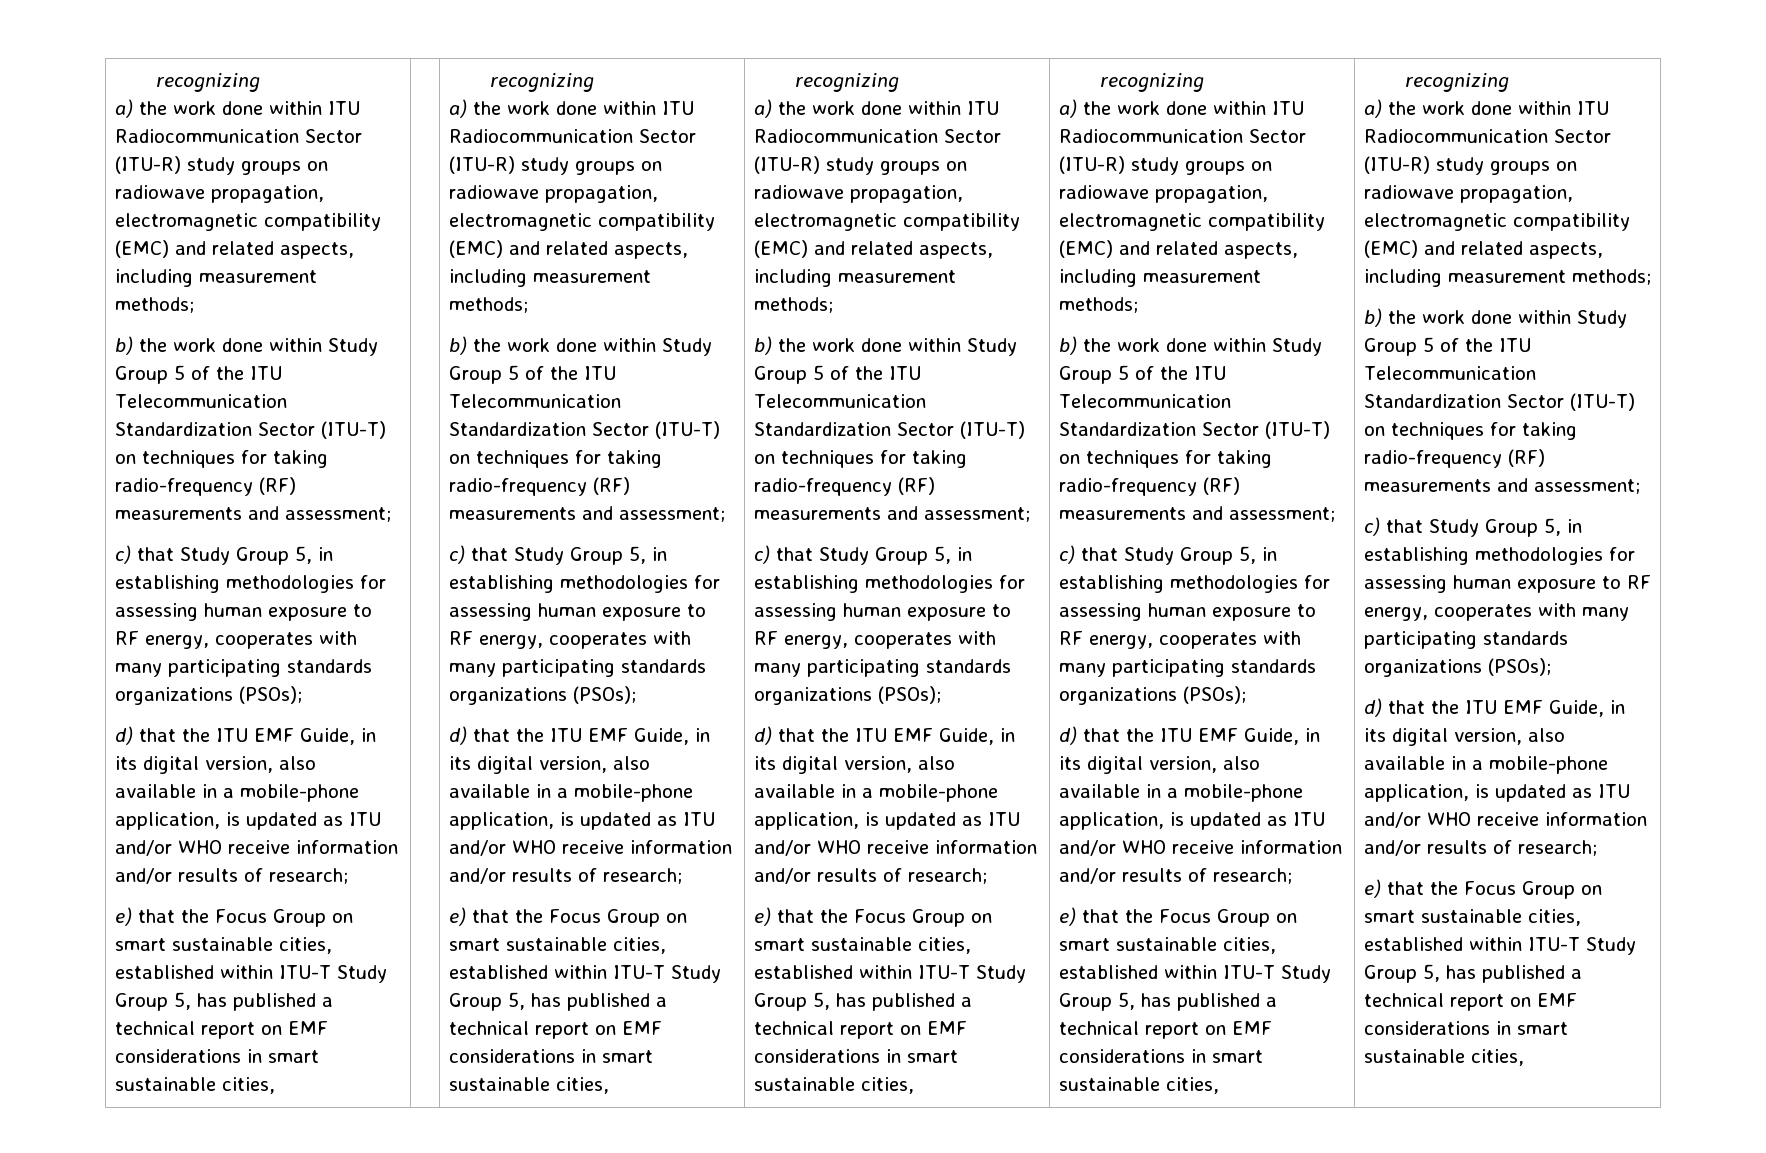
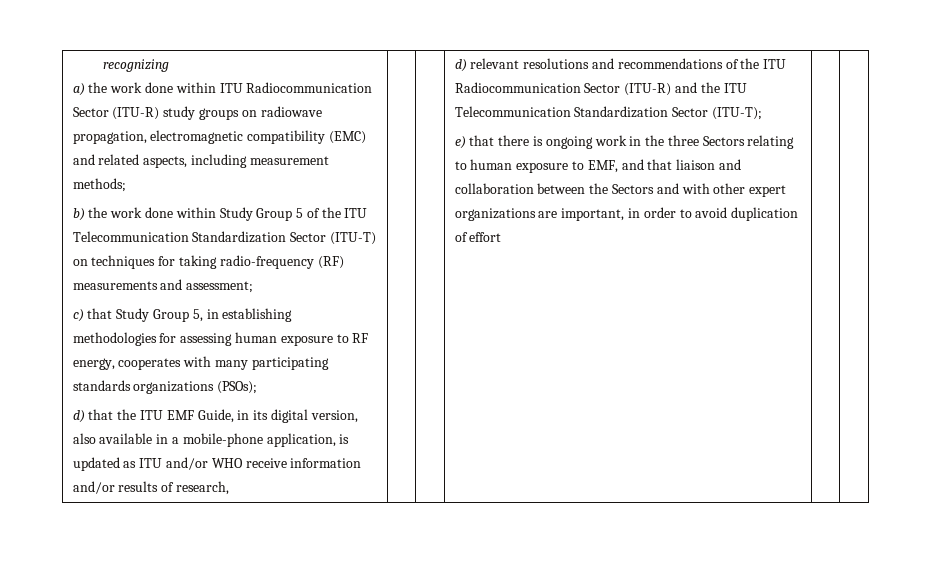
[268,868,348,884] [114,907,353,927] [114,937,332,954] [114,965,387,983] [114,992,333,1011] [114,1021,328,1039] [114,1049,319,1063] [114,1077,275,1094] [490,73,595,92] [448,99,694,118] [448,129,696,143] [448,156,662,175] [448,185,658,203] [448,213,715,231] [448,240,688,259] [448,269,651,287] [448,297,528,313] [448,336,712,356] [448,365,616,384] [448,394,621,408] [448,421,720,439] [448,450,662,468] [448,477,630,496] [448,506,725,522] [448,545,667,565] [448,575,720,593] [448,603,706,621] [448,631,691,649] [448,659,706,677] [448,686,636,705] [448,726,710,745] [448,756,650,774] [448,784,693,802] [448,812,715,830] [448,840,732,856] [448,868,682,884] [448,907,687,927] [448,937,666,954] [448,965,721,983] [448,992,667,1011] [448,1021,662,1039] [448,1049,653,1063] [448,1077,609,1094] [795,73,900,92] [753,99,999,118] [753,129,1001,143] [753,156,967,175] [753,185,963,203] [753,213,1020,231] [753,240,993,259] [753,269,956,287] [753,297,833,313] [753,336,1017,356] [753,365,921,384] [753,394,926,408] [753,421,1025,439] [753,450,967,468] [753,477,935,496] [753,506,1030,522] [753,545,972,565] [753,575,1025,593] [753,603,1011,621] [753,631,996,649] [753,659,1011,677] [753,686,941,705] [753,726,1015,745] [753,756,955,774] [753,784,998,802] [753,812,1020,830] [753,840,1037,856] [753,868,987,884] [753,907,992,927] [753,937,971,954] [753,965,1026,983] [753,992,972,1011] [753,1021,967,1039] [753,1049,958,1063] [753,1077,914,1094] [1100,73,1205,92] [1058,99,1304,118] [1058,129,1306,143] [1058,156,1272,175] [1058,185,1268,203] [1058,213,1325,231] [1058,240,1298,259] [1058,269,1261,287] [1058,297,1138,313] [1058,336,1322,356] [1058,365,1226,384] [1058,394,1231,408] [1058,421,1330,439] [1058,450,1272,468] [1058,477,1240,496] [1058,506,1335,522] [1058,545,1277,565] [1058,575,1330,593] [1058,603,1316,621] [1058,631,1301,649] [1058,659,1316,677] [1058,686,1246,705] [1058,726,1320,745] [1058,756,1260,774] [1058,784,1303,802] [1058,812,1325,830] [1058,840,1342,856] [1058,868,1292,884] [1058,907,1297,927] [1058,937,1276,954] [1058,965,1331,983] [1058,992,1277,1011] [1058,1021,1272,1039] [1058,1049,1263,1063] [1058,1077,1219,1094] [1405,73,1510,92] [1363,99,1609,118] [1363,129,1611,143] [1363,156,1577,175] [1363,185,1573,203] [1363,213,1630,231] [1363,240,1603,259] [1363,269,1651,287] [1363,308,1627,328] [1363,337,1531,356] [1363,366,1536,380] [1363,393,1635,411] [1363,422,1577,440] [1363,449,1545,468] [1363,478,1640,494] [1363,517,1582,537] [1363,547,1635,565] [1363,575,1651,593] [1363,603,1629,621] [1363,631,1568,649] [1363,658,1551,677] [1363,698,1625,717] [1363,728,1565,746] [1363,756,1608,774] [1363,784,1630,802] [1363,812,1647,828] [1363,840,1597,856] [1363,879,1602,899] [1363,909,1581,926] [1363,937,1636,955] [1363,964,1582,983] [1363,993,1577,1011] [1363,1021,1568,1035] [1363,1049,1524,1066] research; // e) that the Focus Group on smart sustainable cities, established within ITU-T Study Group 5, has published a technical report on EMF considerations in smart sustainable cities, | | recognizing // a) the work done within ITU Radiocommunication Sector (ITU-R) study groups on radiowave propagation, electromagnetic compatibility (EMC) and related aspects, including measurement methods; // b) the work done within Study Group 5 of the ITU Telecommunication Standardization Sector (ITU-T) on techniques for taking radio-frequency (RF) measurements and assessment; // c) that Study Group 5, in establishing methodologies for assessing human exposure to RF energy, cooperates with many participating standards organizations (PSOs); // d) that the ITU EMF Guide, in its digital version, also available in a mobile-phone application, is updated as ITU and/or WHO receive information and/or results of research; // e) that the Focus Group on smart sustainable cities, established within ITU-T Study Group 5, has published a technical report on EMF considerations in smart sustainable cities, | recognizing // a) the work done within ITU Radiocommunication Sector (ITU-R) study groups on radiowave propagation, electromagnetic compatibility (EMC) and related aspects, including measurement methods; // b) the work done within Study Group 5 of the ITU Telecommunication Standardization Sector (ITU-T) on techniques for taking radio-frequency (RF) measurements and assessment; // c) that Study Group 5, in establishing methodologies for assessing human exposure to RF energy, cooperates with many participating standards organizations (PSOs); // d) that the ITU EMF Guide, in its digital version, also available in a mobile-phone application, is updated as ITU and/or WHO receive information and/or results of research; // e) that the Focus Group on smart sustainable cities, established within ITU-T Study Group 5, has published a technical report on EMF considerations in smart sustainable cities, | recognizing // a) the work done within ITU Radiocommunication Sector (ITU-R) study groups on radiowave propagation, electromagnetic compatibility (EMC) and related aspects, including measurement methods; // b) the work done within Study Group 5 of the ITU Telecommunication Standardization Sector (ITU-T) on techniques for taking radio-frequency (RF) measurements and assessment; // c) that Study Group 5, in establishing methodologies for assessing human exposure to RF energy, cooperates with many participating standards organizations (PSOs); // d) that the ITU EMF Guide, in its digital version, also available in a mobile-phone application, is updated as ITU and/or WHO receive information and/or results of research; // e) that the Focus Group on smart sustainable cities, established within ITU-T Study Group 5, has published a technical report on EMF considerations in smart sustainable cities, | recognizing // a) the work done within ITU Radiocommunication Sector (ITU-R) study groups on radiowave propagation, electromagnetic compatibility (EMC) and related aspects, including measurement methods; // b) the work done within Study Group 5 of the ITU Telecommunication Standardization Sector (ITU-T) on techniques for taking radio-frequency (RF) measurements and assessment; // c) that Study Group 5, in establishing methodologies for assessing human exposure to RF energy, cooperates with many participating standards organizations (PSOs); // d) that the ITU EMF Guide, in its digital version, also available in a mobile-phone application, is updated as ITU and/or WHO receive information and/or results of research; // e) that the Focus Group on smart sustainable cities, established within ITU-T Study Group 5, has published a technical report on EMF considerations in smart sustainable cities, -> [175,481,229,495] [454,58,787,72] [454,82,747,96] [454,106,762,120] [454,135,795,149] [454,159,741,173] [454,183,787,197] [454,207,799,221] [454,232,502,242] research, | | | d) relevant resolutions and recommendations of the ITU Radiocommunication Sector (ITU-R) and the ITU Telecommunication Standardization Sector (ITU-T); // e) that there is ongoing work in the three Sectors relating to human exposure to EMF, and that liaison and collaboration between the Sectors and with other expert organizations are important, in order to avoid duplication of effort | |

